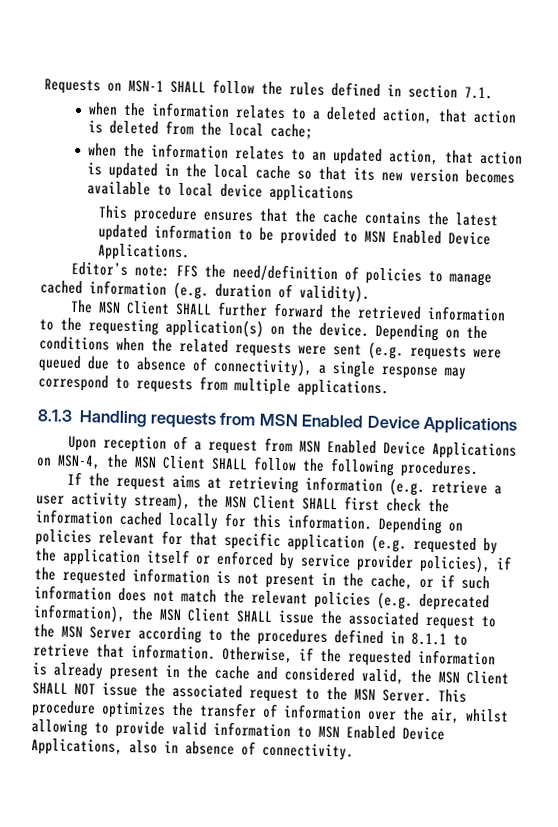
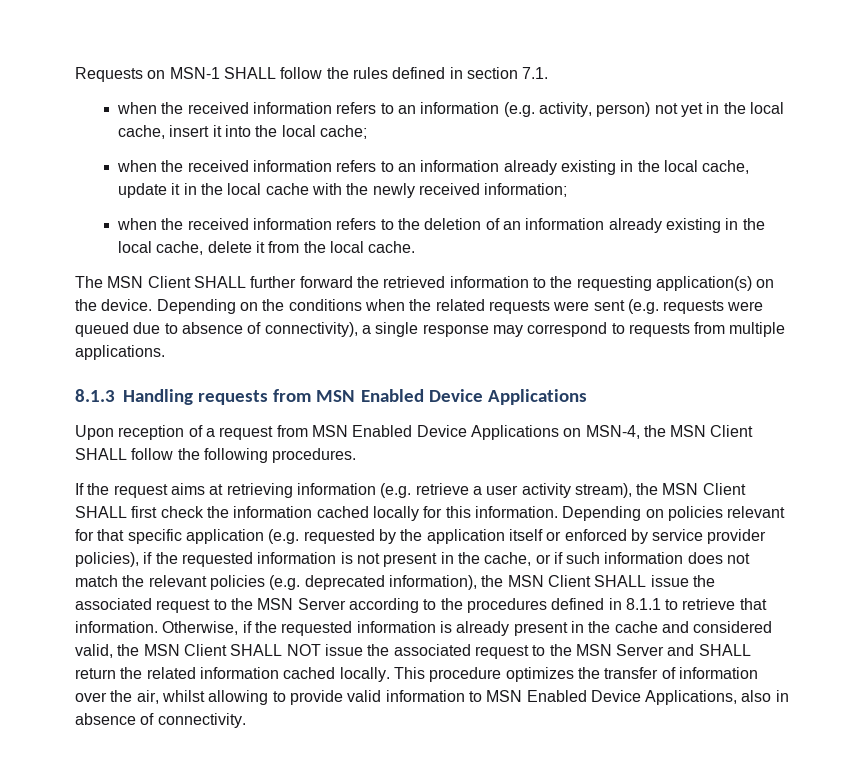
[151,102,518,125] [88,120,195,136] information relates to a deleted action, that action is deleted from -> [187,102,784,117] [118,125,252,139] received information refers to an information (e.g. activity, person) not yet in the local cache, insert it into
[151,143,524,166] [87,162,516,184] [87,181,355,203] [98,205,500,227] [98,224,492,246] [98,243,191,262] [71,261,493,287] [40,280,370,303] information relates to an updated action, that action is updated in the local cache so that its new version becomes available to local device applications // This procedure ensures that the cache contains the latest updated information to be provided to MSN Enabled Device Applications. // Editor’s note: FFS the need/definition of policies to manage cached information (e.g. duration of validity). -> [187,160,750,175] [118,183,568,198] [117,218,765,233] [118,241,416,255] received information refers to an information already existing in the local cache, update it in the local cache with the newly received information; // when the received information refers to the deletion of an information already existing in the local cache, delete it from the local cache.
[382,689,432,703] Server. -> [616,644,751,656] [75,667,390,682] Server and SHALL return the related information cached locally.

